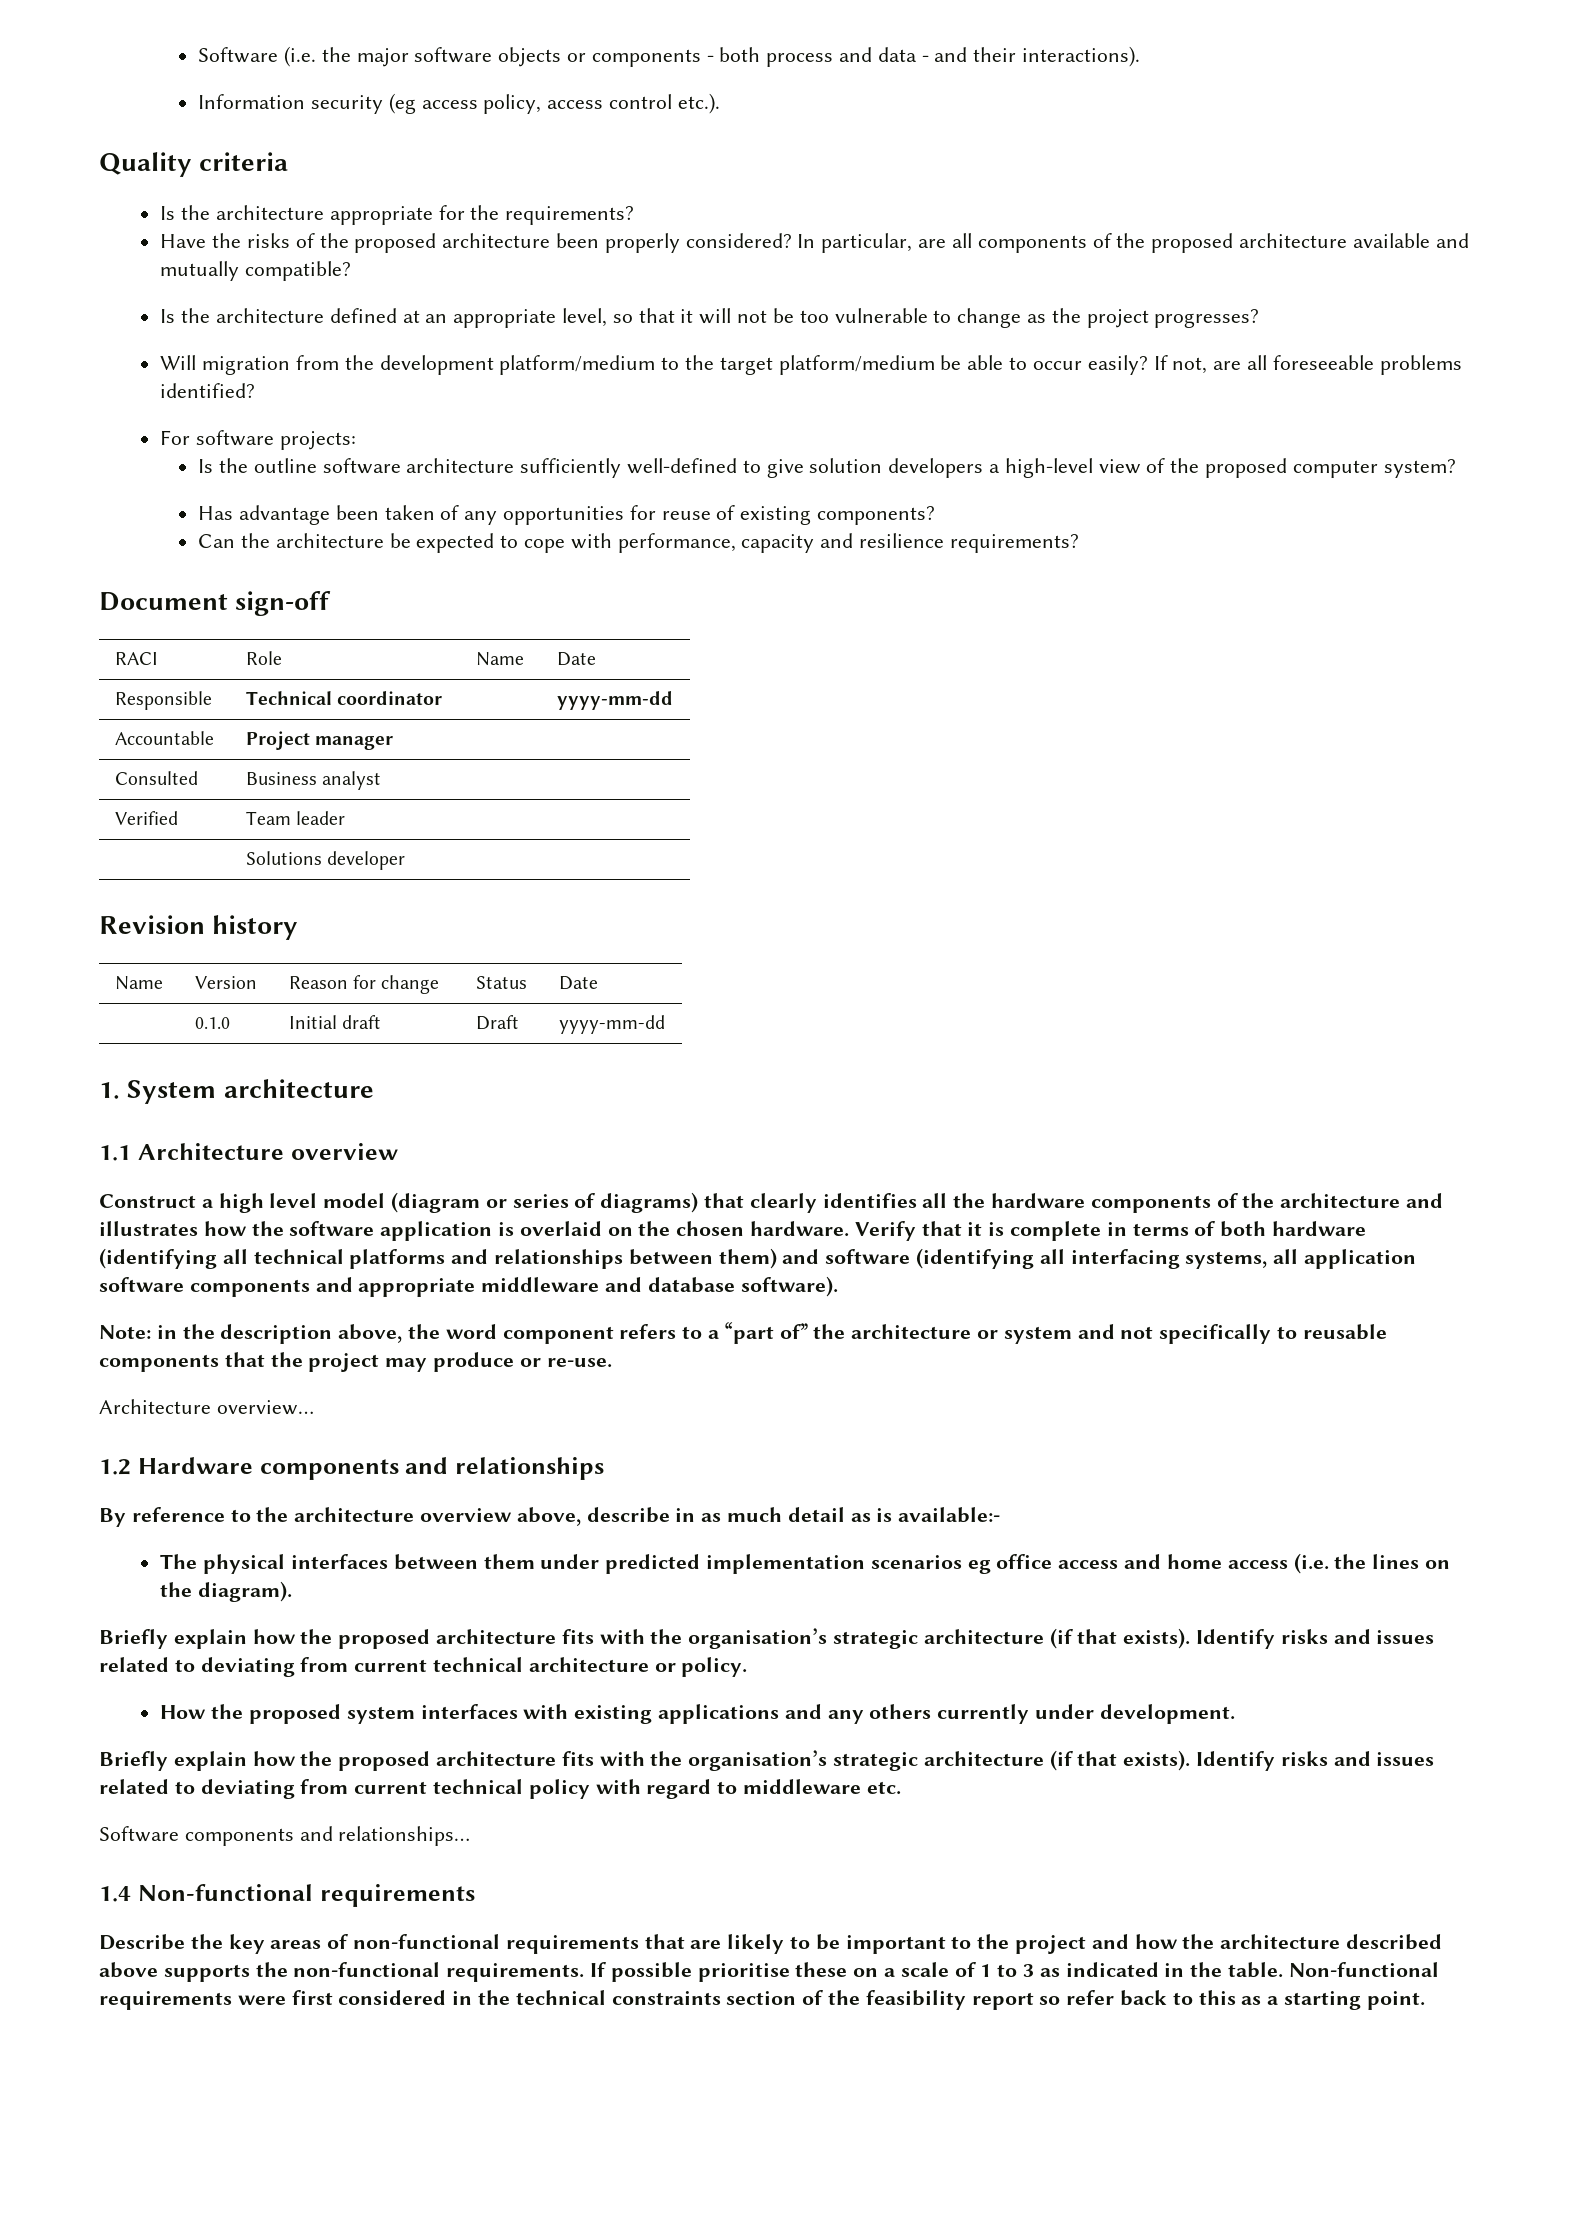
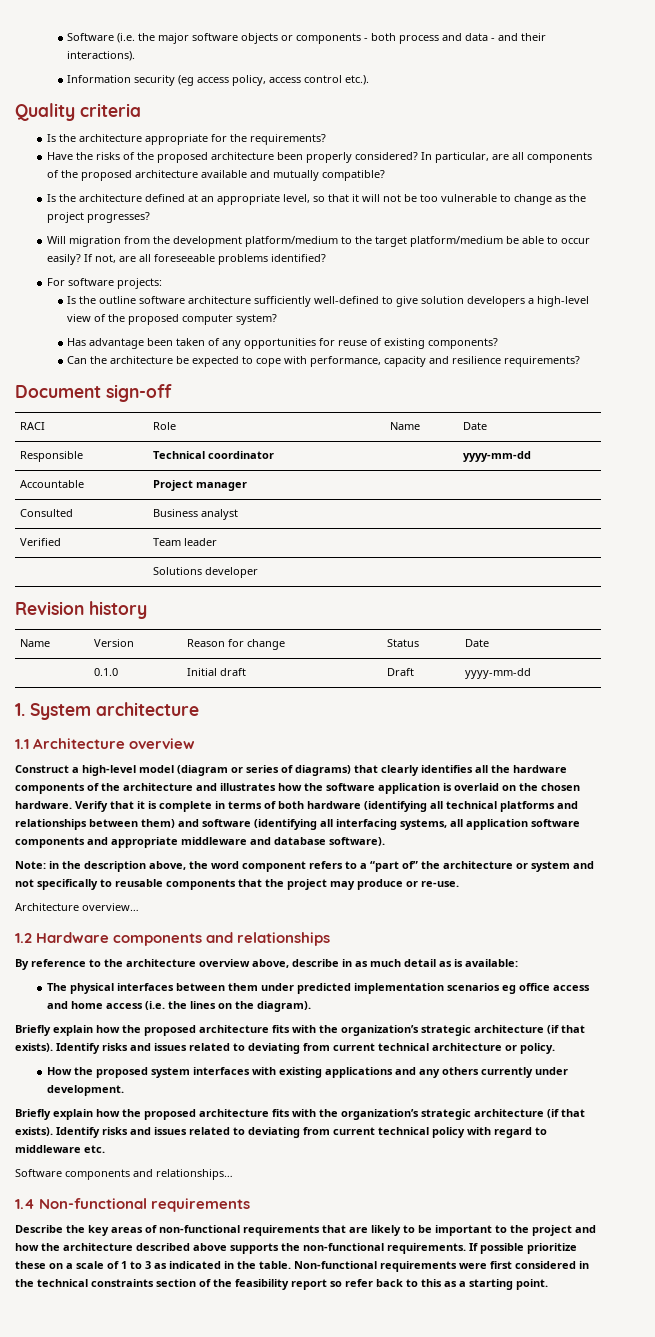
[218,1193,318,1213] high level -> [82,765,136,776] high-level
[898,1507,1001,1523] available:- -> [465,959,518,967] available:
[688,1628,828,1649] organisation’s -> [341,1025,419,1036] organization’s
[688,1750,828,1771] organisation’s -> [341,1109,419,1120] organization’s
[697,1963,790,1982] prioritise -> [527,1243,577,1254] prioritize

